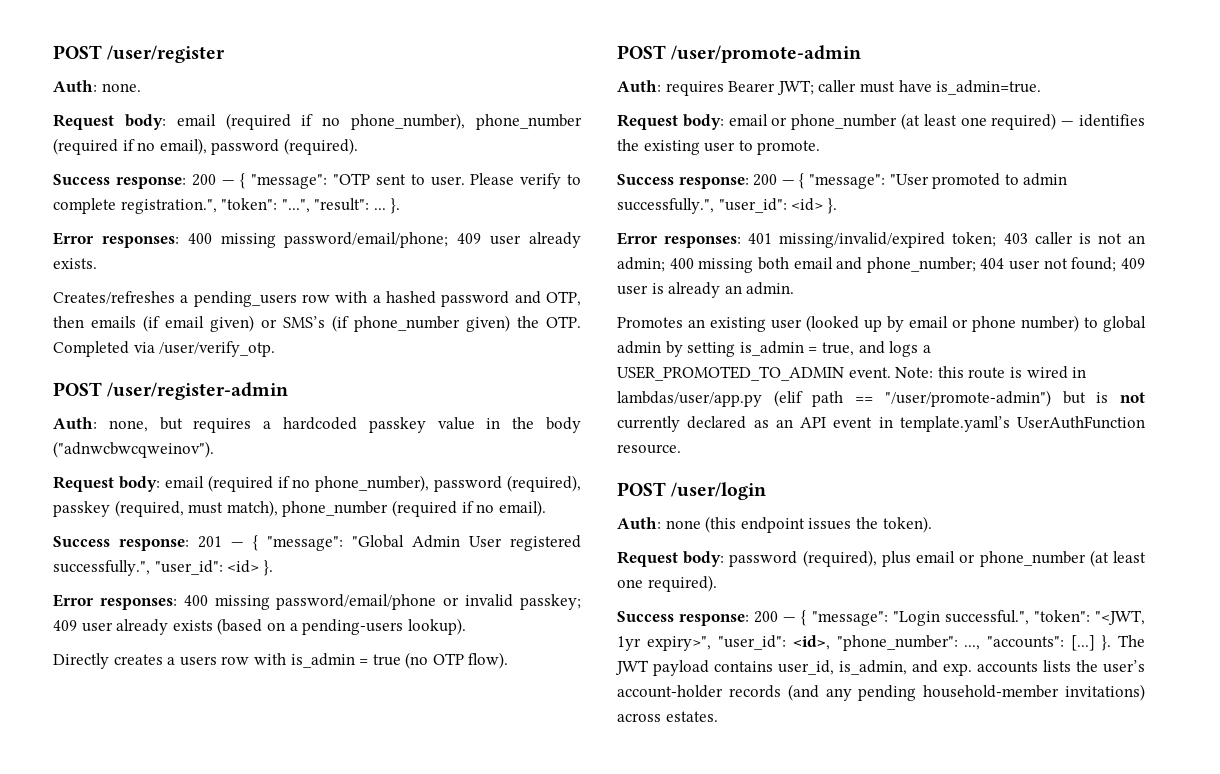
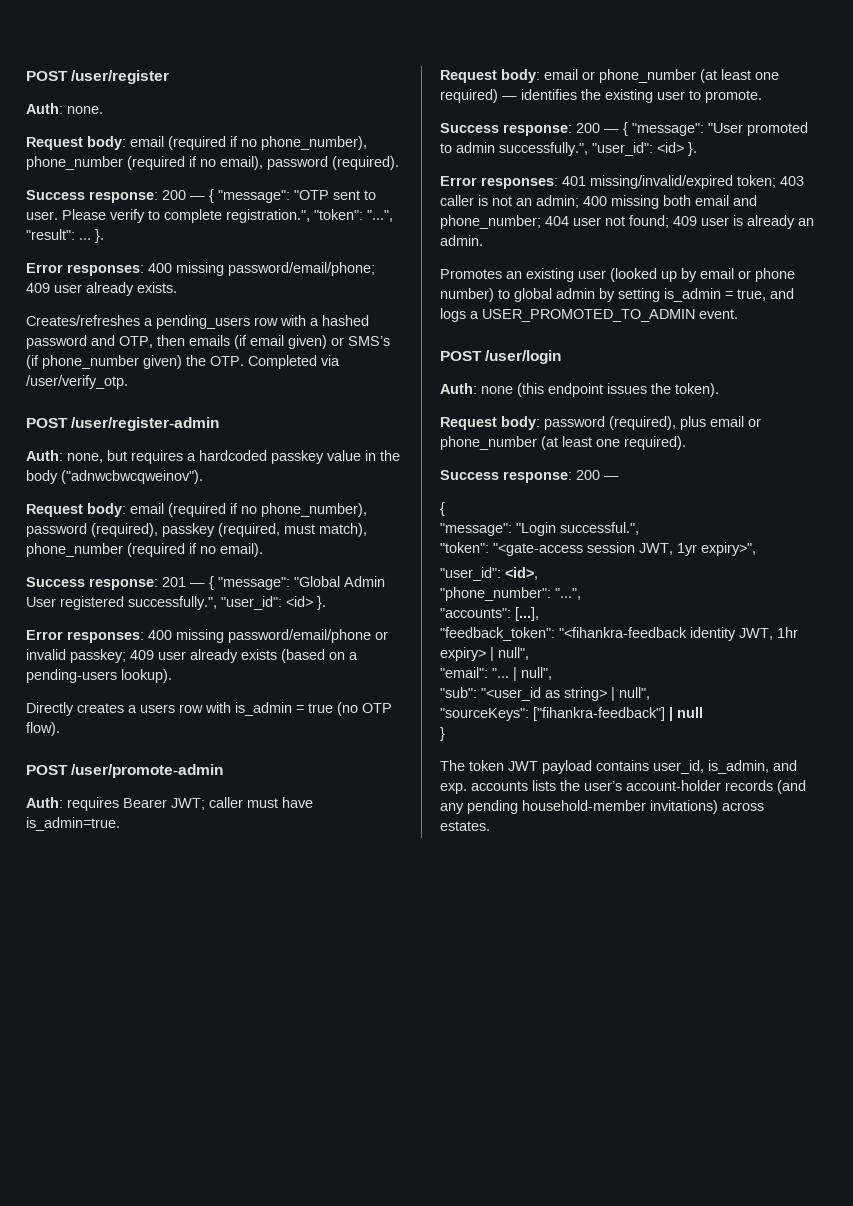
[895,366,1087,379] [617,390,1145,407] [617,416,1145,432] [617,444,681,454] Note: this route is wired in lambdas/user/app.py (elif path == "/user/promote-admin") but is not currently declared as an API event in template.yaml’s UserAuthFunction resource. -> (738, 314) none
[801,610,807,626] { -> [440,502,445,516] // { //
[1033,610,1145,625] "token": "<JWT, -> [440,542,673,556] // "token": "<gate-access session JWT,
(711, 643) none -> (756, 549) //
[836,635,1145,651] "phone_number": ..., "accounts": [...] }. The -> [440,587,581,601] [440,607,539,621] [440,627,798,641] [440,647,529,661] [440,667,552,681] [440,687,650,701] [440,707,703,721] [440,727,445,741] [440,760,504,771] // "phone_number": "...", // "accounts": [...], // "feedback_token": "<fihankra-feedback identity JWT, 1hr expiry> | null", // "email": "... | null", // "sub": "<user_id as string> | null", // "sourceKeys": ["fihankra-feedback"] | null // } // The token

